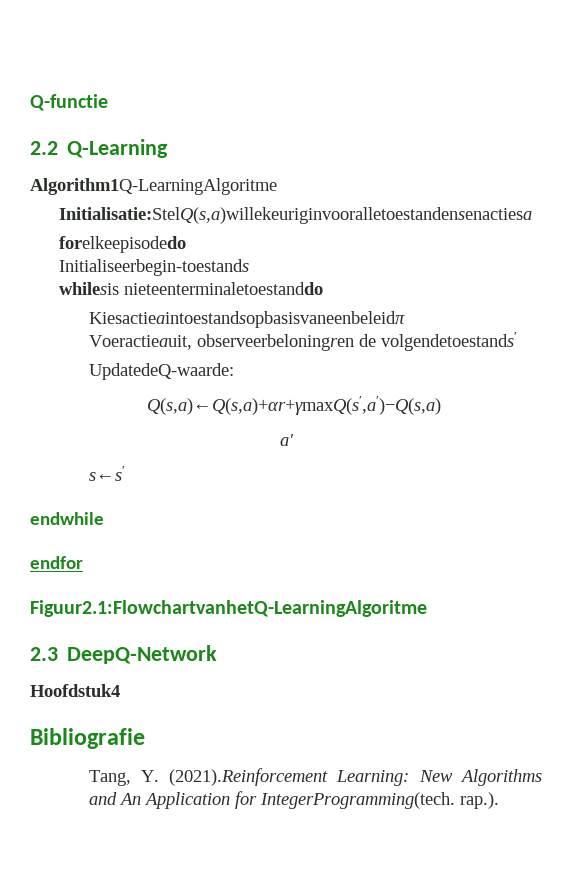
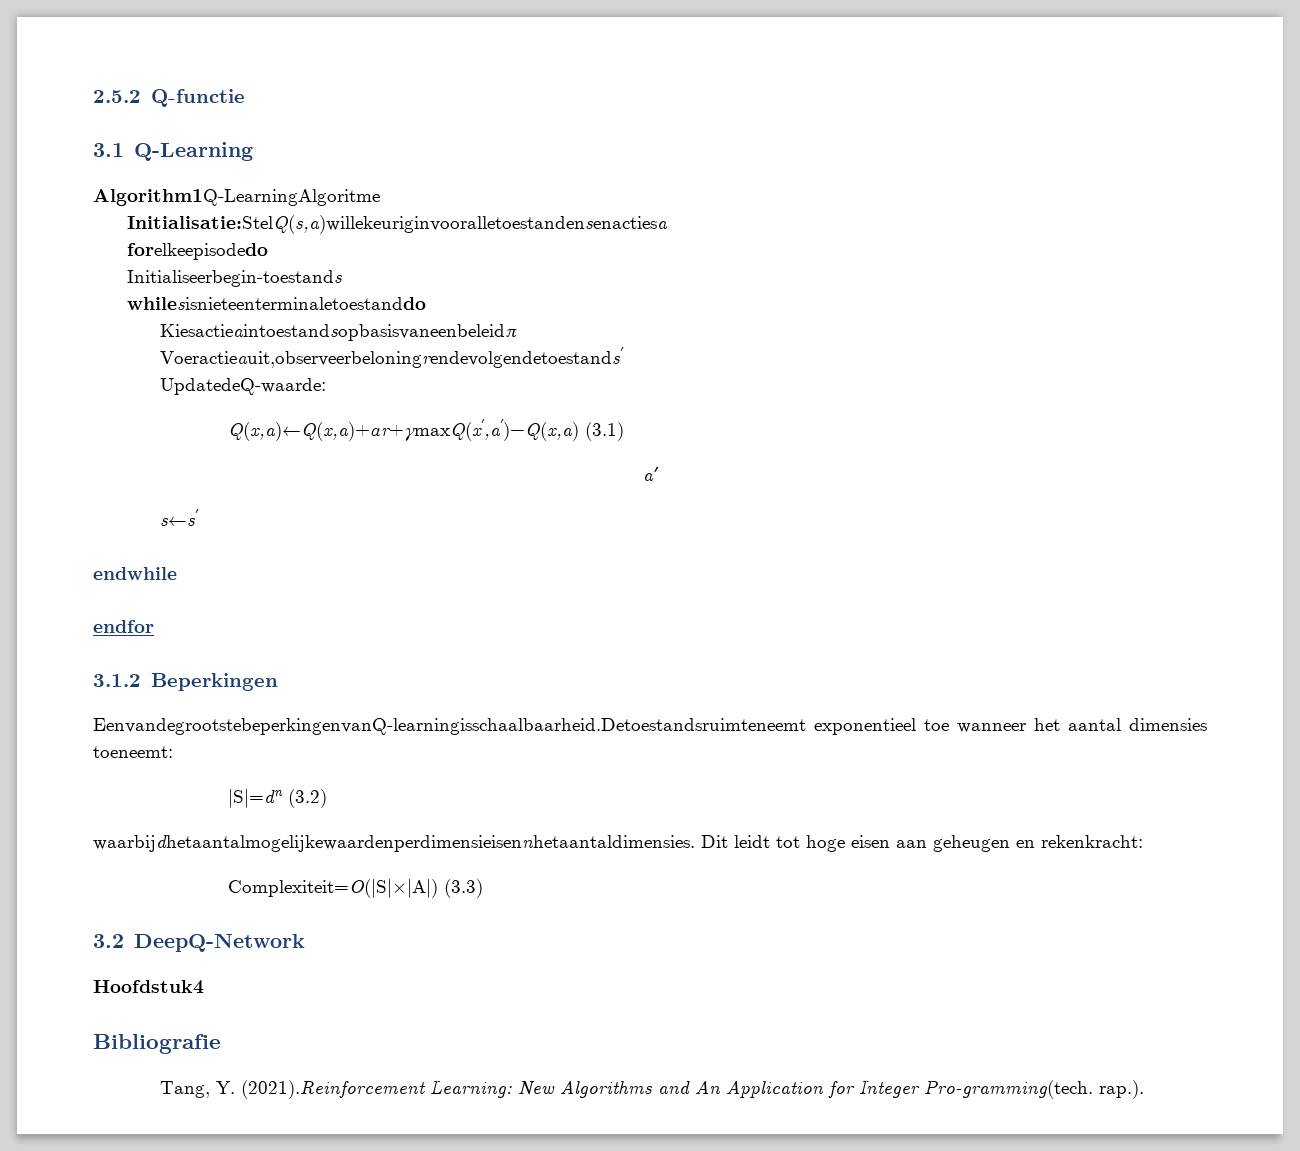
(30, 102) none -> [93,90,141,103] 2.5.2
[30,141,58,155] 2.2 -> [93,143,124,157] 3.1
[59,282,324,295] whilesis nieteenterminaletoestanddo -> [126,297,426,310] whilesisnieteenterminaletoestanddo
[88,332,517,351] Voeractieauit, observeerbeloningren de volgendetoestands′ -> [160,347,625,368] Voeractieauit,observeerbeloningrendevolgendetoestands′
[147,396,442,415] Q(s,a)←Q(s,a)+αr+γmaxQ(s′,a′)−Q(s,a) -> [227,419,624,441] Q(x,a)←Q(x,a)+αr+γmaxQ(x′,a′)−Q(x,a) (3.1)
[30,600,427,617] [30,647,58,661] Figuur2.1:FlowchartvanhetQ-LearningAlgoritme // 2.3 -> [93,673,278,691] [93,718,1207,735] [93,746,173,758] [227,788,327,808] [93,835,1143,852] [227,878,483,898] [93,934,124,948] 3.1.2 Beperkingen // EenvandegrootstebeperkingenvanQ-learningisschaalbaarheid.Detoestandsruimteneemt exponentieel toe wanneer het aantal dimensies toeneemt: // |S|=dn (3.2) // waarbijdhetaantalmogelijkewaardenperdimensieisennhetaantaldimensies. Dit leidt tot hoge eisen aan geheugen en rekenkracht: // Complexiteit=O(|S|×|A|) (3.3) // 3.2
[259,792,455,809] IntegerProgramming(tech. -> [859,1080,1094,1099] Integer Pro-gramming(tech.

